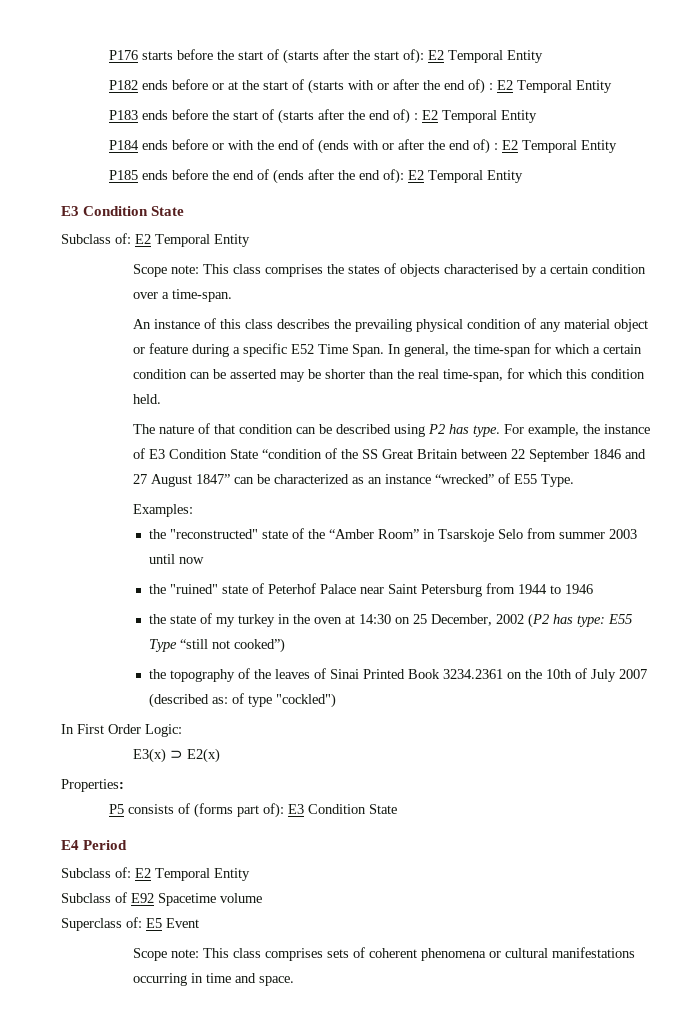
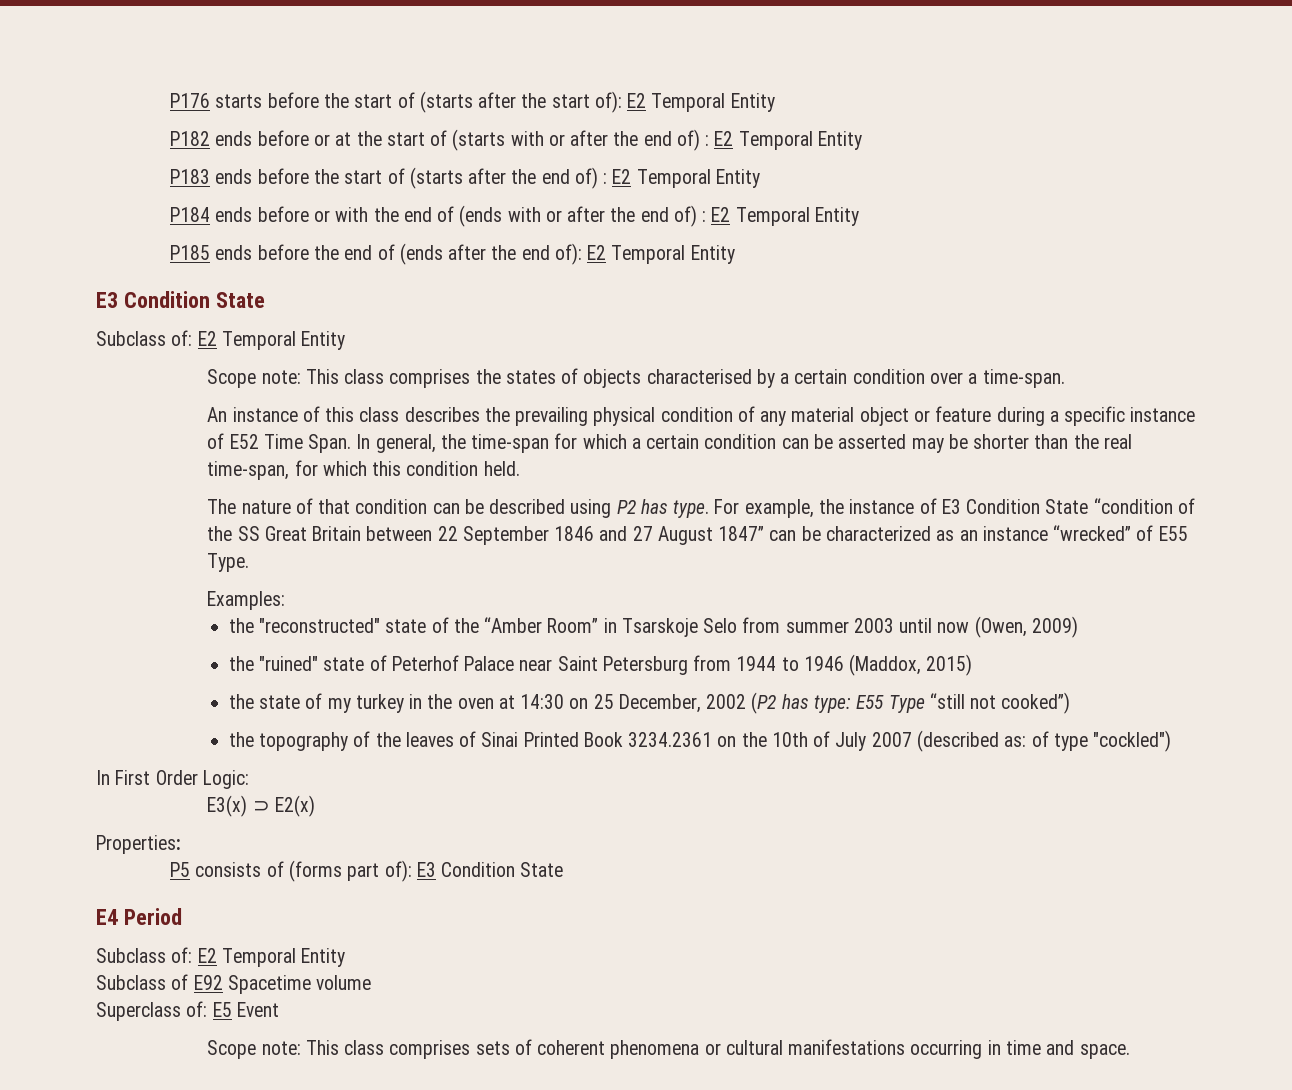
(287, 350) none -> [1130,407,1196,422] [207,433,225,449] instance of
(204, 560) none -> [974,616,1078,638] (Owen, 2009)
(593, 589) none -> [849,654,973,676] (Maddox, 2015)

